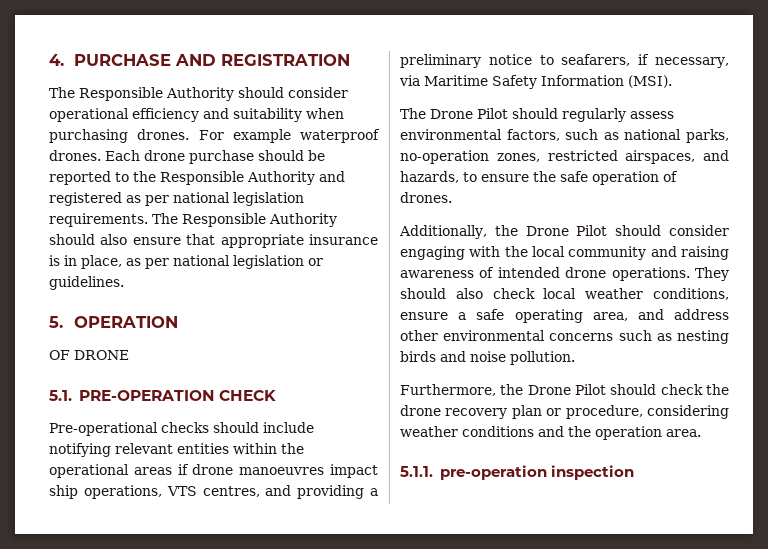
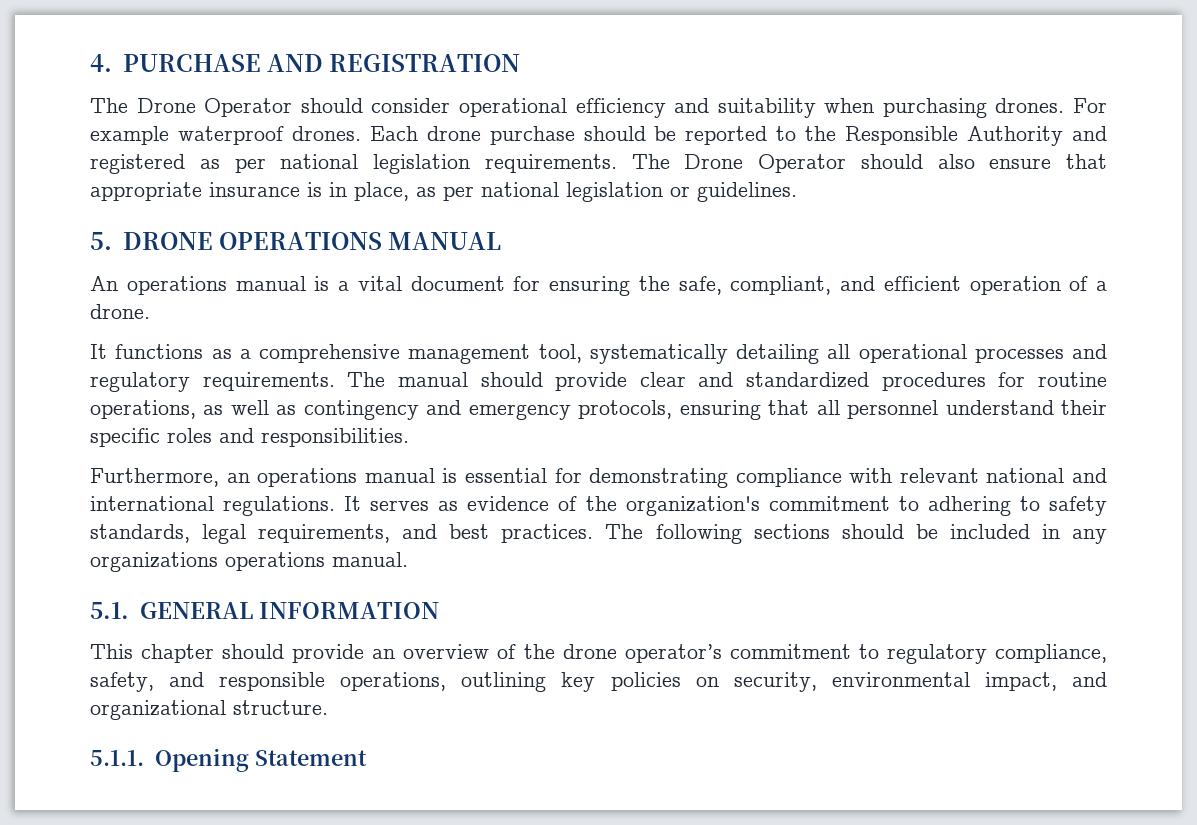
[79,87,234,101] Responsible Authority -> [136,98,293,117] Drone Operator
[182,213,337,227] Responsible Authority -> [684,154,846,173] Drone Operator
[74,316,179,328] [49,350,129,360] [49,390,276,401] [49,422,314,436] [49,443,304,457] [49,464,379,478] [49,485,379,499] [400,54,730,68] [399,75,672,89] [400,108,674,122] [400,129,729,143] [400,150,729,164] [400,171,678,185] [400,192,452,203] [399,225,729,239] [400,246,729,260] [400,267,729,281] [400,288,729,300] [400,309,729,323] [400,330,729,344] [400,351,575,365] [400,384,729,396] [400,405,729,419] [400,426,701,440] OPERATION // OF DRONE // 5.1. PRE-OPERATION CHECK // Pre-operational checks should include notifying relevant entities within the operational areas if drone manoeuvres impact ship operations, VTS centres, and providing a preliminary notice to seafarers, if necessary, via Maritime Safety Information (MSI). // The Drone Pilot should regularly assess environmental factors, such as national parks, no-operation zones, restricted airspaces, and hazards, to ensure the safe operation of drones. // Additionally, the Drone Pilot should consider engaging with the local community and raising awareness of intended drone operations. They should also check local weather conditions, ensure a safe operating area, and address other environmental concerns such as nesting birds and noise pollution. // Furthermore, the Drone Pilot should check the drone recovery plan or procedure, considering weather conditions and the operation area. -> [122,232,502,250] [90,276,1107,296] [90,304,150,319] [90,344,1107,364] [90,372,1107,392] [90,400,1107,420] [90,428,409,447] [90,468,1107,488] [90,496,1108,516] [90,524,1108,544] [90,552,408,572] [90,602,439,619] [90,644,1108,664] [90,672,1107,692] [90,700,328,720] DRONE OPERATIONS MANUAL // An operations manual is a vital document for ensuring the safe, compliant, and efficient operation of a drone. // It functions as a comprehensive management tool, systematically detailing all operational processes and regulatory requirements. The manual should provide clear and standardized procedures for routine operations, as well as contingency and emergency protocols, ensuring that all personnel understand their specific roles and responsibilities. // Furthermore, an operations manual is essential for demonstrating compliance with relevant national and international regulations. It serves as evidence of the organization's commitment to adhering to safety standards, legal requirements, and best practices. The following sections should be included in any organizations operations manual. // 5.1. GENERAL INFORMATION // This chapter should provide an overview of the drone operator’s commitment to regulatory compliance, safety, and responsible operations, outlining key policies on security, environmental impact, and organizational structure.
[439,465,634,480] pre-operation inspection -> [154,748,367,772] Opening Statement

